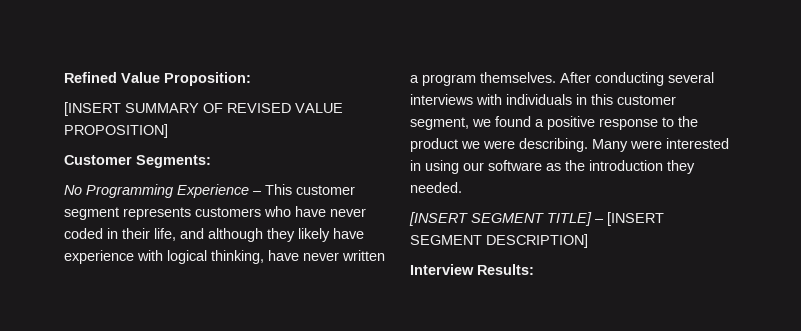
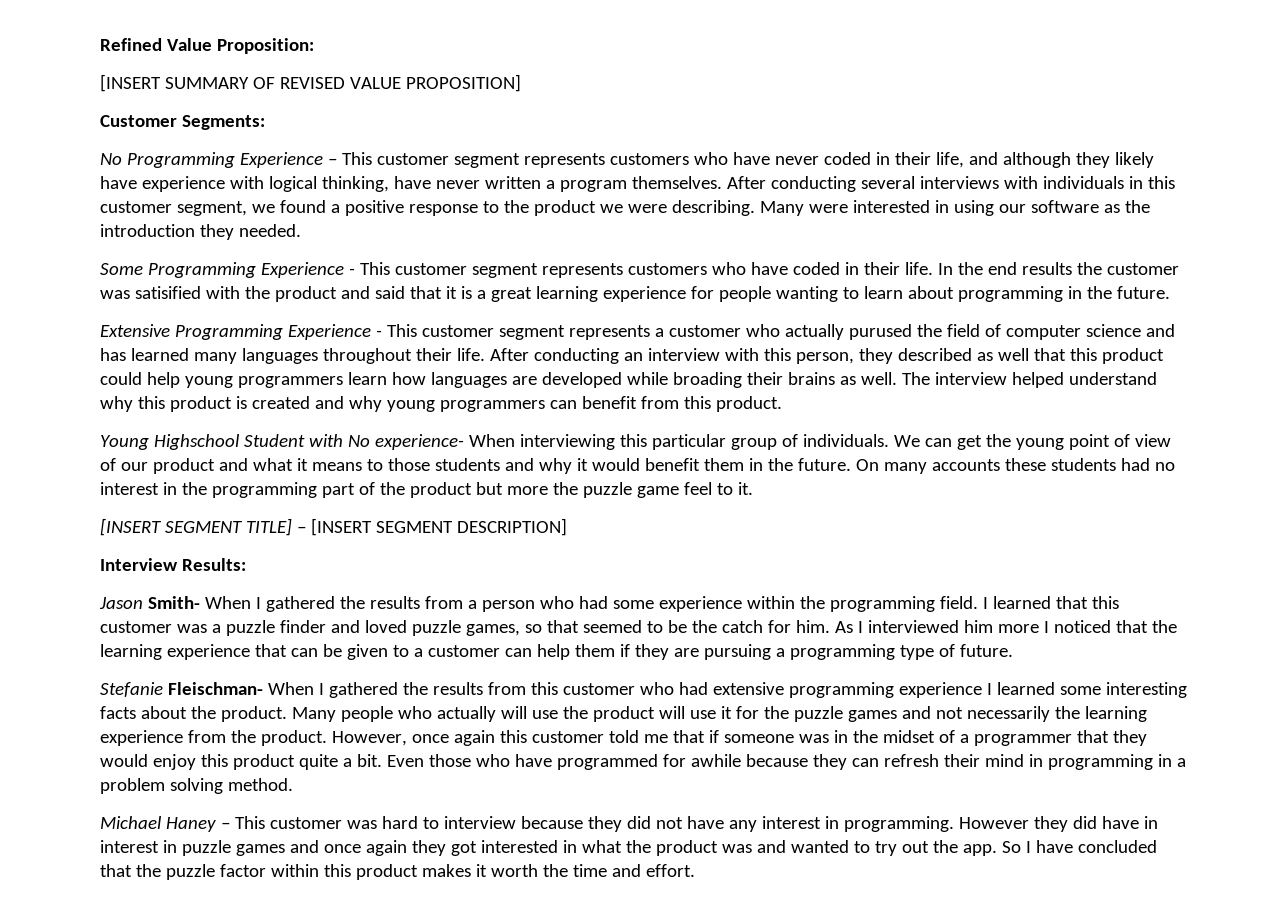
(462, 187) none -> [100,262,1179,278] [100,286,1170,302] [100,324,1175,340] [100,348,1164,364] [100,372,1157,388] [100,396,782,412] [100,434,1171,450] [100,458,1175,474] [100,482,753,498] // Some Programming Experience - This customer segment represents customers who have coded in their life. In the end results the customer was satisified with the product and said that it is a great learning experience for people wanting to learn about programming in the future. // Extensive Programming Experience - This customer segment represents a customer who actually purused the field of computer science and has learned many languages throughout their life. After conducting an interview with this person, they described as well that this product could help young programmers learn how languages are developed while broading their brains as well. The interview helped understand why this product is created and why young programmers can benefit from this product. // Young Highschool Student with No experience- When interviewing this particular group of individuals. We can get the young point of view of our product and what it means to those students and why it would benefit them in the future. On many accounts these students had no interest in the programming part of the product but more the puzzle game feel to it.
(534, 269) none -> [99,596,1119,612] [100,620,1177,636] [100,644,1013,660] [100,682,1187,698] [100,706,1147,722] [100,730,1147,746] [100,754,1186,770] [100,778,293,794] [100,816,1158,832] [100,840,1157,856] [100,864,695,880] // Jason Smith- When I gathered the results from a person who had some experience within the programming field. I learned that this customer was a puzzle finder and loved puzzle games, so that seemed to be the catch for him. As I interviewed him more I noticed that the learning experience that can be given to a customer can help them if they are pursuing a programming type of future. // Stefanie Fleischman- When I gathered the results from this customer who had extensive programming experience I learned some interesting facts about the product. Many people who actually will use the product will use it for the puzzle games and not necessarily the learning experience from the product. However, once again this customer told me that if someone was in the midset of a programmer that they would enjoy this product quite a bit. Even those who have programmed for awhile because they can refresh their mind in programming in a problem solving method. // Michael Haney – This customer was hard to interview because they did not have any interest in programming. However they did have in interest in puzzle games and once again they got interested in what the product was and wanted to try out the app. So I have concluded that the puzzle factor within this product makes it worth the time and effort.

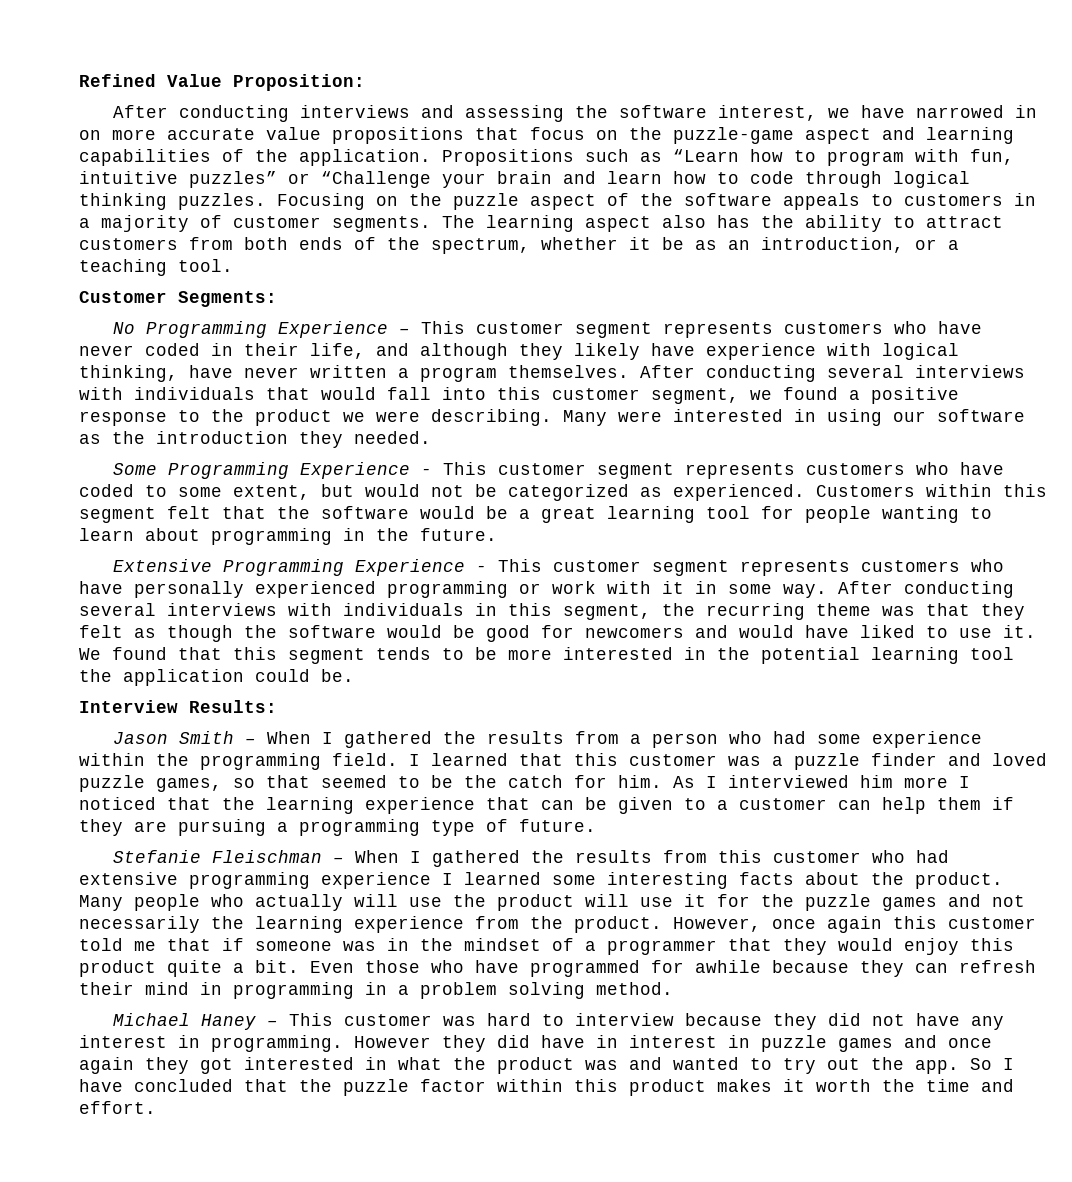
[100,74,521,92] [INSERT SUMMARY OF REVISED VALUE PROPOSITION] -> [112,105,1037,122] [79,127,1014,144] [79,149,1014,166] [79,171,970,188] [79,193,1036,210] [79,215,1003,232] [79,237,959,254] [79,259,233,276] After conducting interviews and assessing the software interest, we have narrowed in on more accurate value propositions that focus on the puzzle-game aspect and learning capabilities of the application. Propositions such as “Learn how to program with fun, intuitive puzzles” or “Challenge your brain and learn how to code through logical thinking puzzles. Focusing on the puzzle aspect of the software appeals to customers in a majority of customer segments. The learning aspect also has the ability to attract customers from both ends of the spectrum, whether it be as an introduction, or a teaching tool.
[1128,176,1143,189] in -> [266,387,486,400] that would fall into
[844,262,1179,275] [100,286,472,302] in their life. In the end results the customer was satisified with the product and said that it is -> [145,484,1047,501] [79,506,508,523] to some extent, but would not be categorized as experienced. Customers within this segment felt that the software would be
[602,286,686,302] experience -> [706,506,750,519] tool
[654,324,1175,340] [100,348,1164,364] [100,372,1157,388] [100,396,782,412] [100,434,1171,450] [100,458,1175,474] [100,482,753,498] [100,518,567,536] a customer who actually purused the field of computer science and has learned many languages throughout their life. After conducting an interview with this person, they described as well that this product could help young programmers learn how languages are developed while broading their brains as well. The interview helped understand why this product is created and why young programmers can benefit from this product. // Young Highschool Student with No experience- When interviewing this particular group of individuals. We can get the young point of view of our product and what it means to those students and why it would benefit them in the future. On many accounts these students had no interest in the programming part of the product but more the puzzle game feel to it. // [INSERT SEGMENT TITLE] – [INSERT SEGMENT DESCRIPTION] -> [860,559,1004,572] [79,581,1014,598] [79,603,1025,620] [79,625,1036,642] [79,647,1014,664] [79,669,354,686] customers who have personally experienced programming or work with it in some way. After conducting several interviews with individuals in this segment, the recurring theme was that they felt as though the software would be good for newcomers and would have liked to use it. We found that this segment tends to be more interested in the potential learning tool the application could be.
[147,596,200,609] Smith- -> [178,731,256,744] Smith –
[167,682,263,695] Fleischman- -> [211,850,344,863] Fleischman –
[882,730,935,743] midset -> [464,938,541,951] mindset

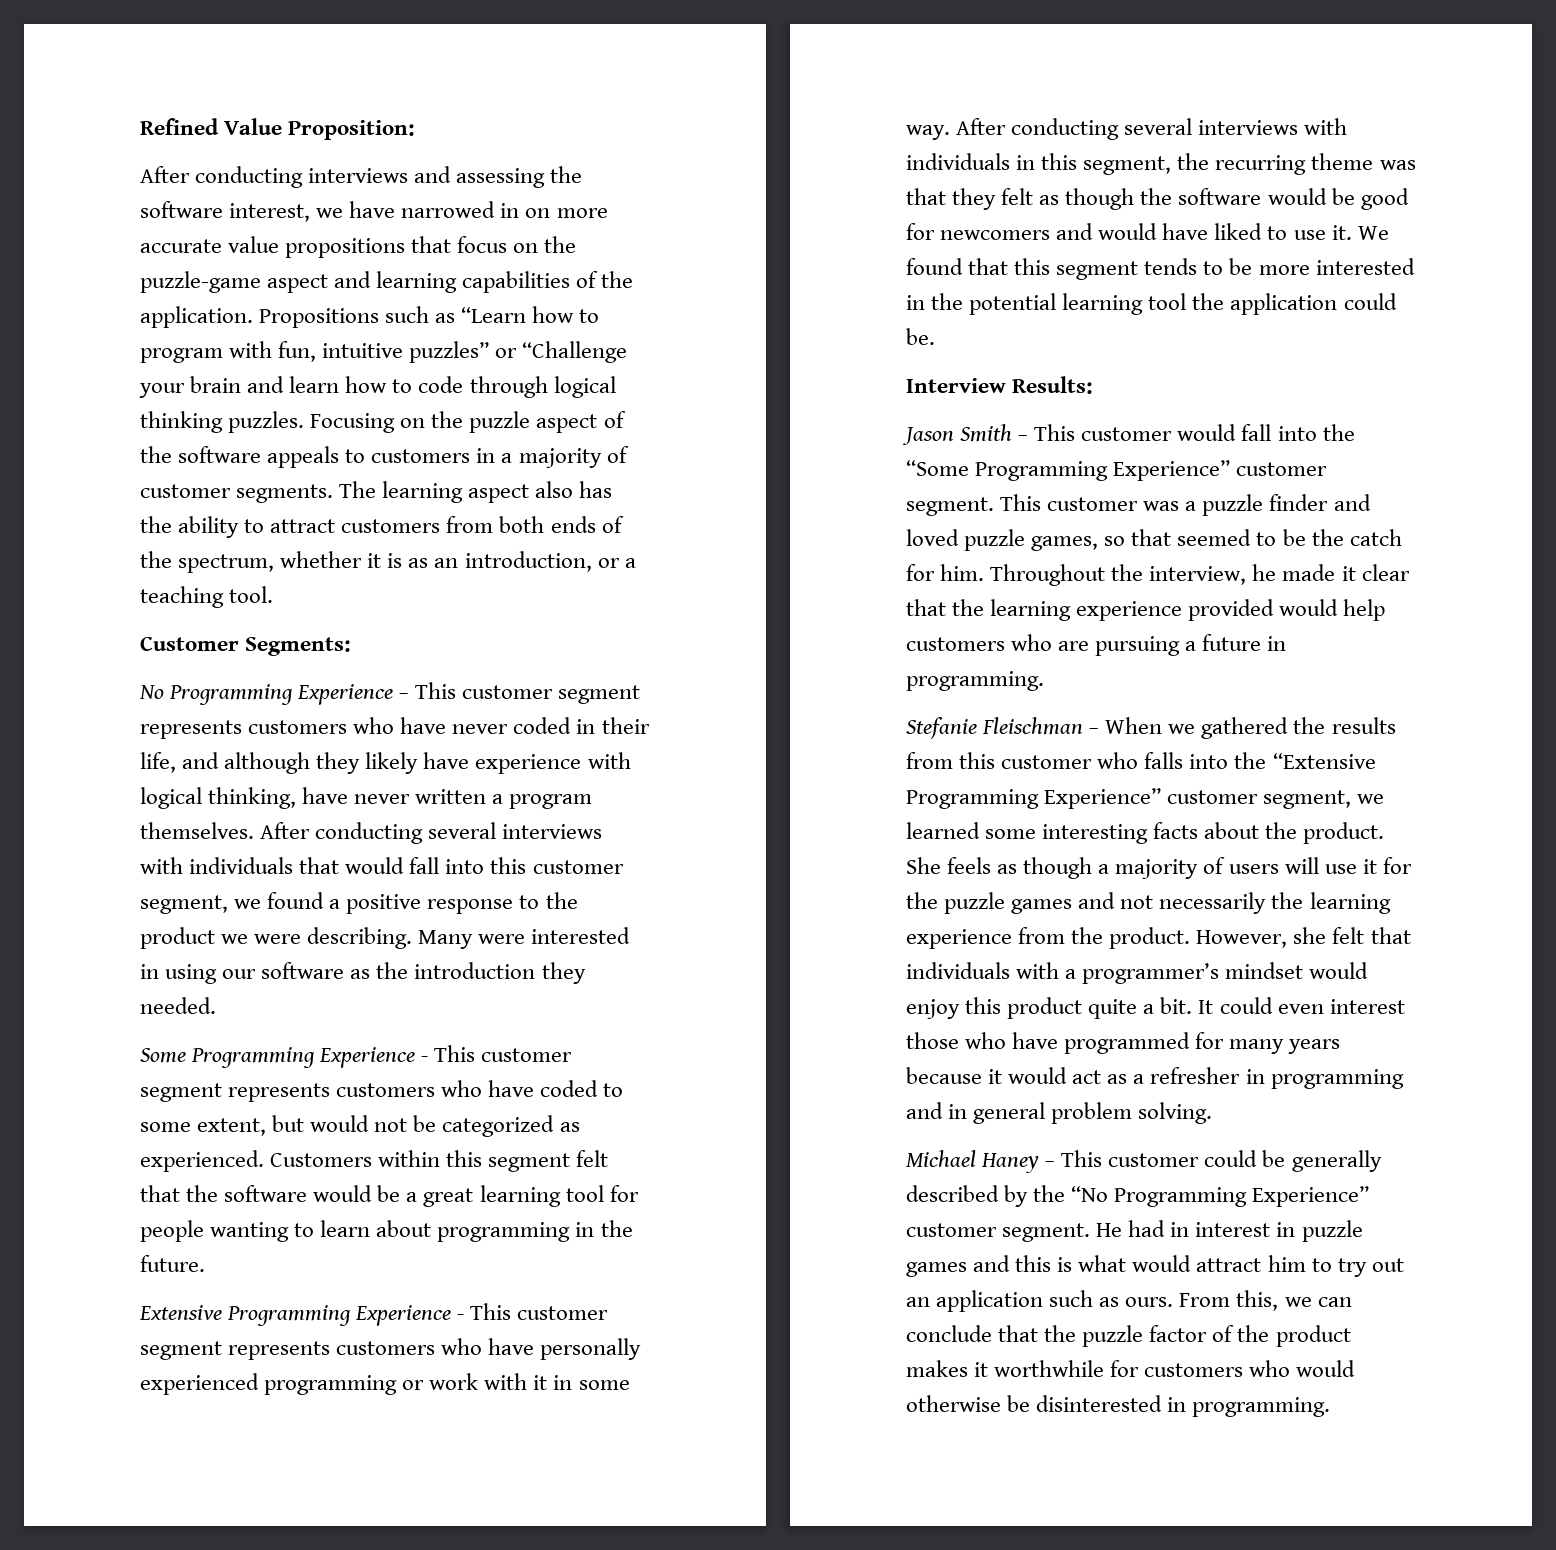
[662,237,684,250] be -> [387,553,403,568] is
[266,731,982,748] [79,753,618,770] When I gathered the results from a person who had some experience within the programming field. I learned that this -> [1034,424,1355,441] [906,460,1328,481] [906,494,1042,516] This customer would fall into the “Some Programming Experience” customer segment. This
[673,775,970,788] [79,797,1014,814] [79,819,596,836] As I interviewed him more I noticed that the learning experience that can be given to a customer can help them if they are pursuing a programming type of future. -> [990,564,1410,586] [906,599,1386,621] [906,634,1287,656] [906,671,1044,691] Throughout the interview, he made it clear that the learning experience provided would help customers who are pursuing a future in programming.
[409,851,421,863] I -> [1168,724,1196,734] we
[915,850,949,863] [79,872,453,889] had extensive programming experience I -> [1144,752,1376,769] [906,788,1385,809] falls into the “Extensive Programming Experience” customer segment, we
[79,894,574,911] Many people who actually will use the product -> [906,857,1279,879] She feels as though a majority of users
[772,916,1036,933] [79,938,827,955] once again this customer told me that if someone was in the mindset of a programmer that they -> [1293,927,1411,944] [906,962,1304,984] she felt that individuals with a programmer’s mindset
[310,961,354,973] Even -> [1198,997,1405,1014] It could even interest
[695,960,1036,977] [79,982,673,999] awhile because they can refresh their mind in programming in a problem solving method. -> [1229,1039,1341,1054] [906,1067,1404,1089] [906,1102,1213,1124] many years because it would act as a refresher in programming and in general problem solving.
[442,1013,1004,1030] [79,1035,585,1052] was hard to interview because they did not have any interest in programming. However they did have -> [1204,1150,1382,1172] [906,1185,1370,1207] [906,1220,1166,1242] could be generally described by the “No Programming Experience” customer segment. He had
[948,1038,992,1048] [79,1057,1014,1074] [79,1079,233,1092] once again they got interested in what the product was and wanted to try out the app. So I have concluded -> [1015,1255,1404,1277] [906,1290,1352,1312] [906,1325,992,1342] this is what would attract him to try out an application such as ours. From this, we can conclude
[497,1079,618,1092] within this -> [1212,1325,1270,1342] of the
[816,1079,1014,1092] [79,1101,156,1114] worth the time and effort. -> [994,1360,1356,1377] [906,1395,1331,1417] worthwhile for customers who would otherwise be disinterested in programming.

